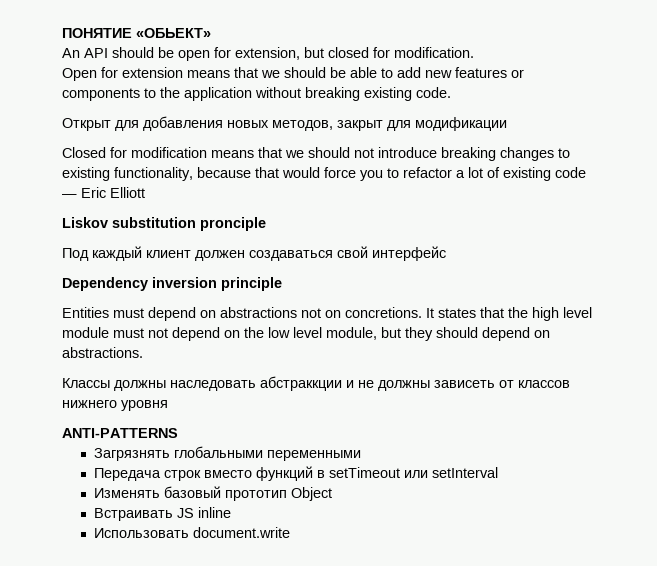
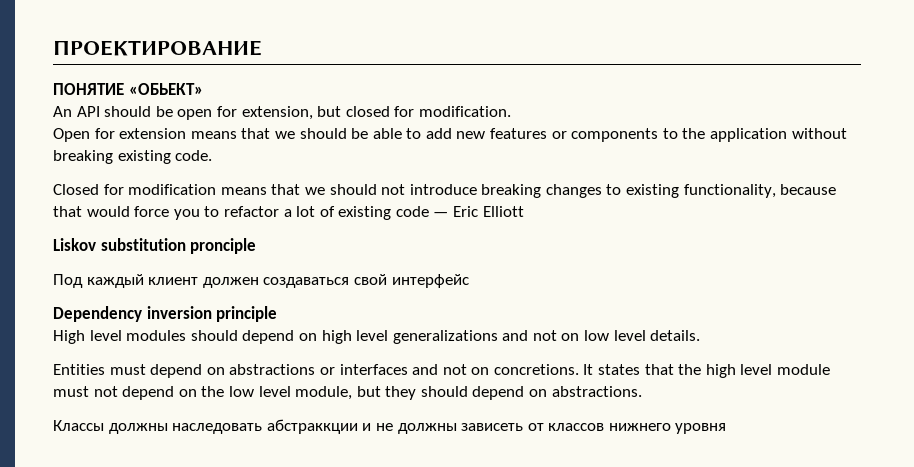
(62, 33) none -> [53,40,262,56] ПРОЕКТИРОВАНИЕ //
[62,116,507,131] // Открыт для добавления новых методов, закрыт для модификации -> (213, 155) none
(282, 284) none -> [53,330,701,344] // High level modules should depend on high level generalizations and not on low level details.
(297, 312) none -> [319,364,439,375] or interfaces and
[62,428,178,438] [94,446,362,461] [94,466,499,481] [94,486,333,501] [94,507,232,521] [94,527,291,538] // ANTI-PATTERNS // Загрязнять глобальными переменными // Передача строк вместо функций в setTimeout или setInterval // Изменять базовый прототип Object // Встраивать JS inline // Использовать document.write -> (727, 428) none

